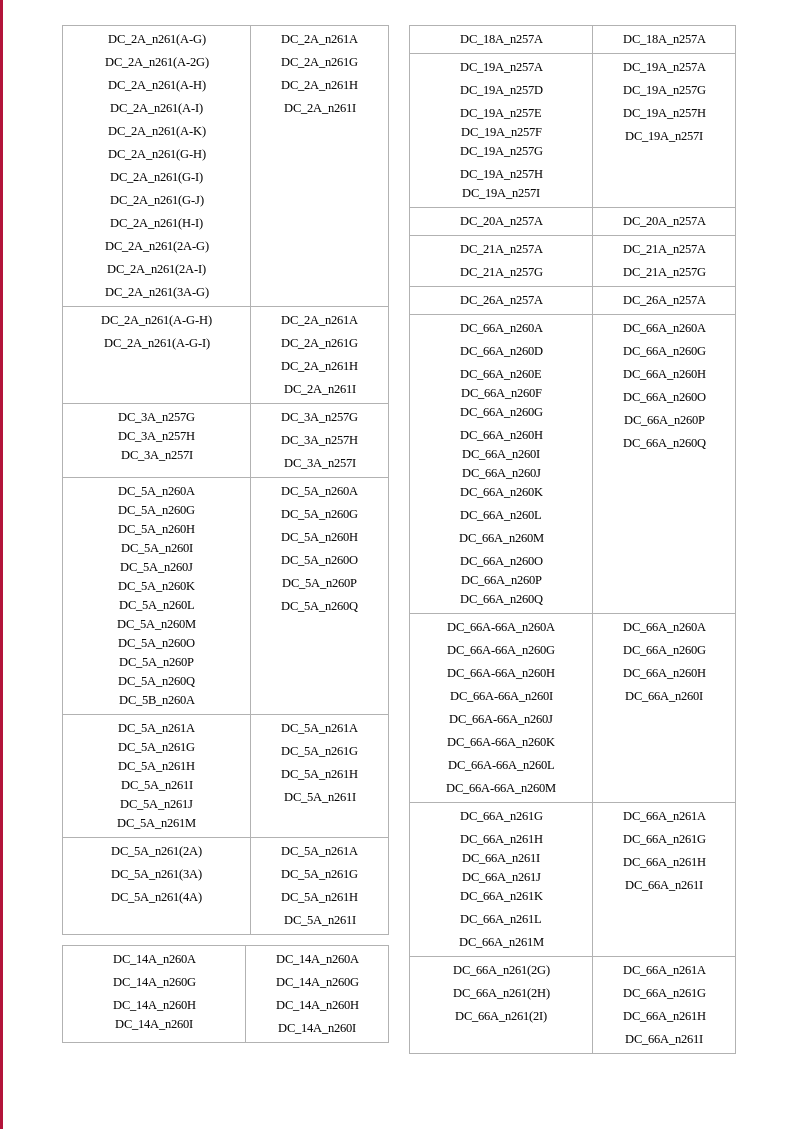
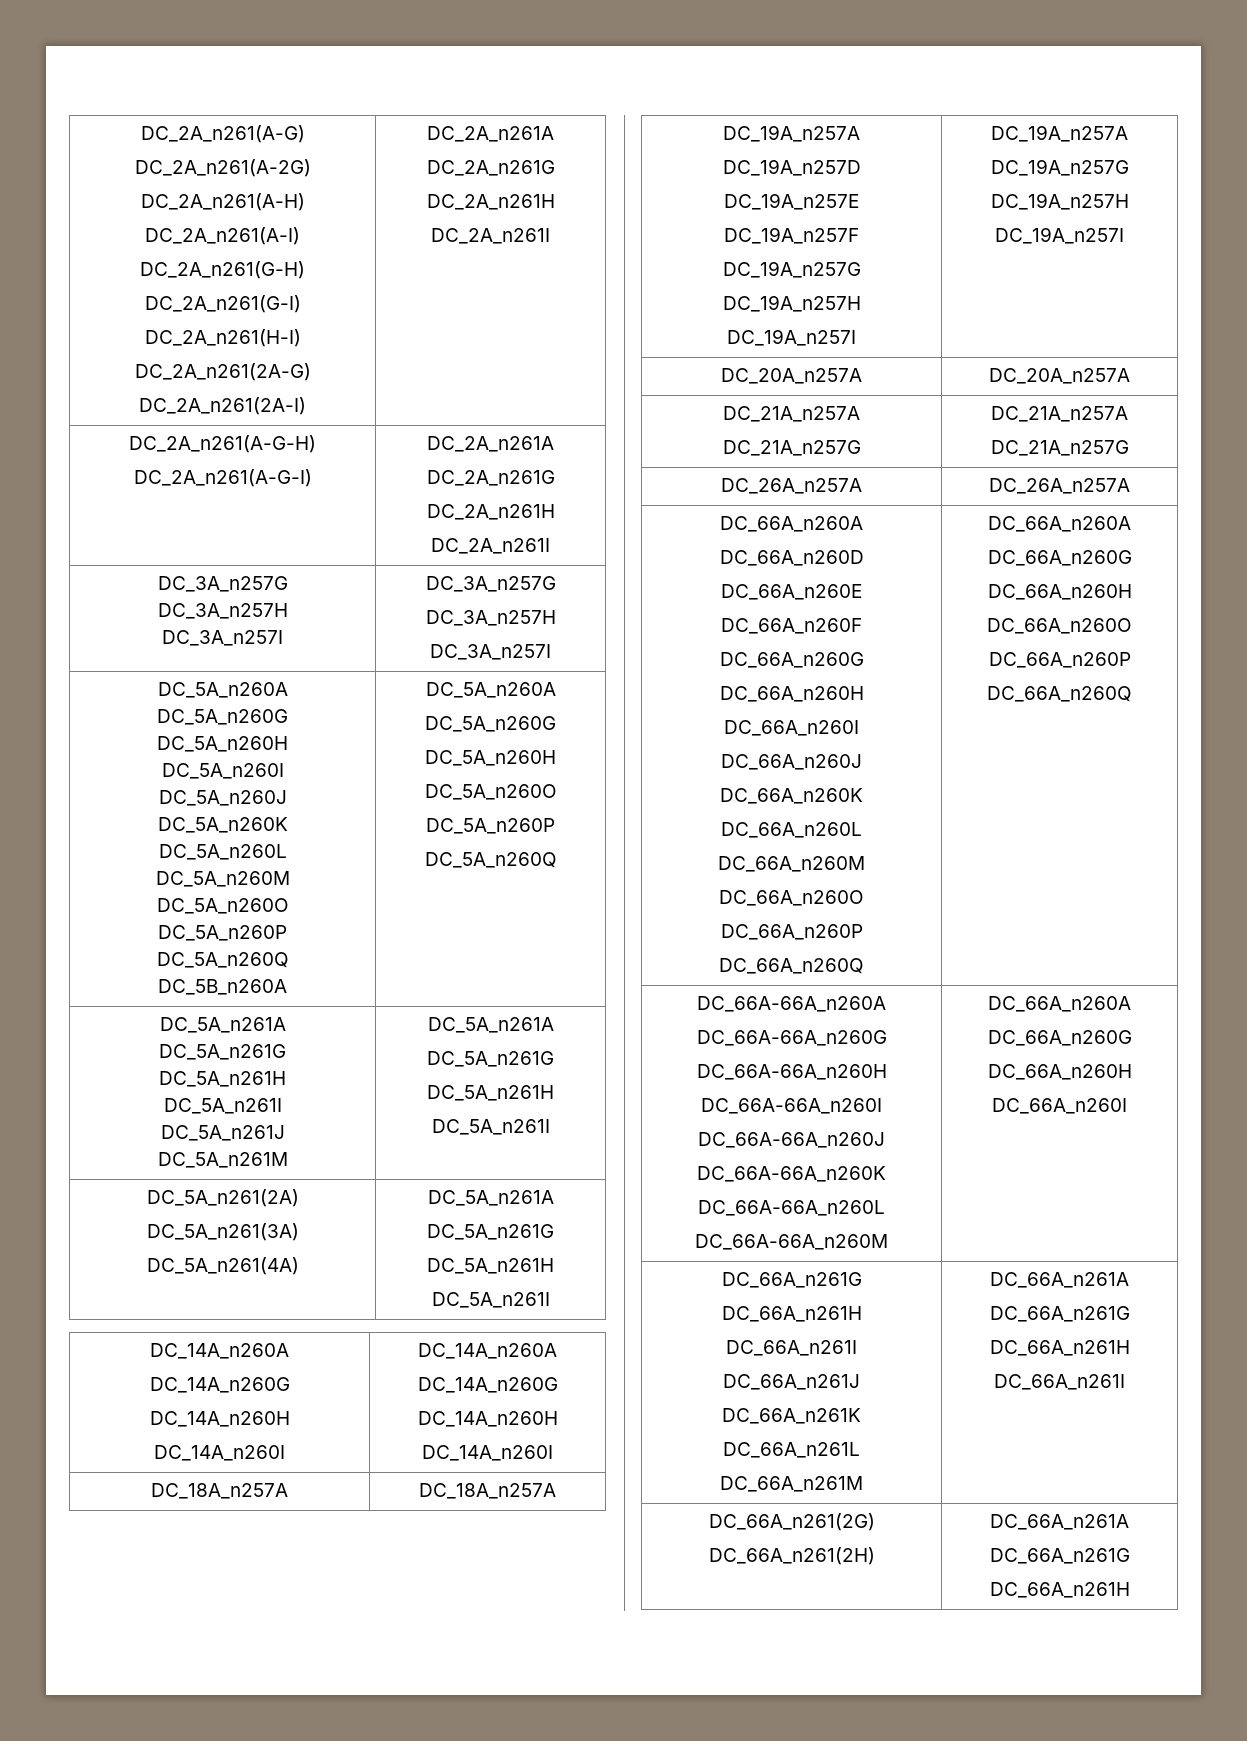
[107,126,206,138] // DC_2A_n261(A-K) -> (300, 236) none
[109,195,204,207] // DC_2A_n261(G-J) -> (301, 304) none
[104,287,209,299] // DC_2A_n261(3A-G) -> (306, 406) none
[455,1011,547,1023] [622,966,706,976] [622,989,706,999] [622,1012,706,1022] [625,1035,703,1045] // DC_66A_n261(2I) | DC_66A_n261A // DC_66A_n261G // DC_66A_n261H // DC_66A_n261I -> [990,1514,1129,1530] [989,1548,1130,1564] [989,1582,1130,1598] | DC_66A_n261A // DC_66A_n261G // DC_66A_n261H

